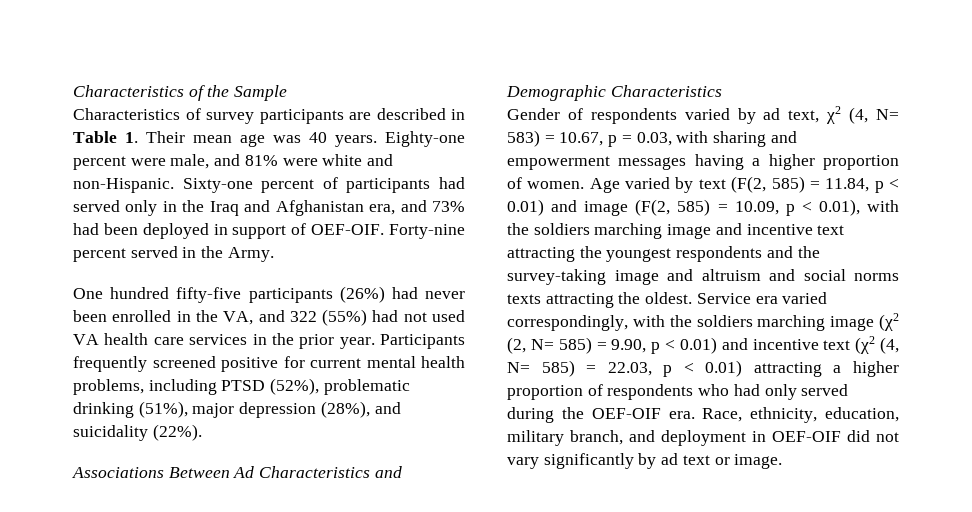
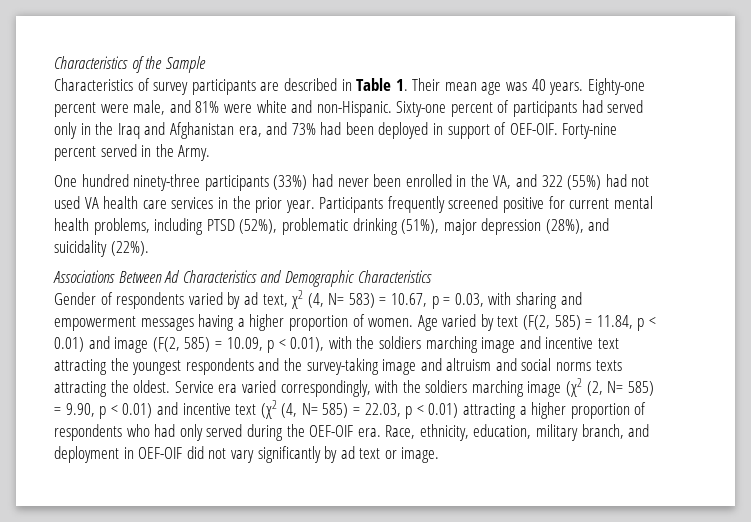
[176,286,385,303] fifty-five participants (26%) -> [133,174,308,191] ninety-three participants (33%)

